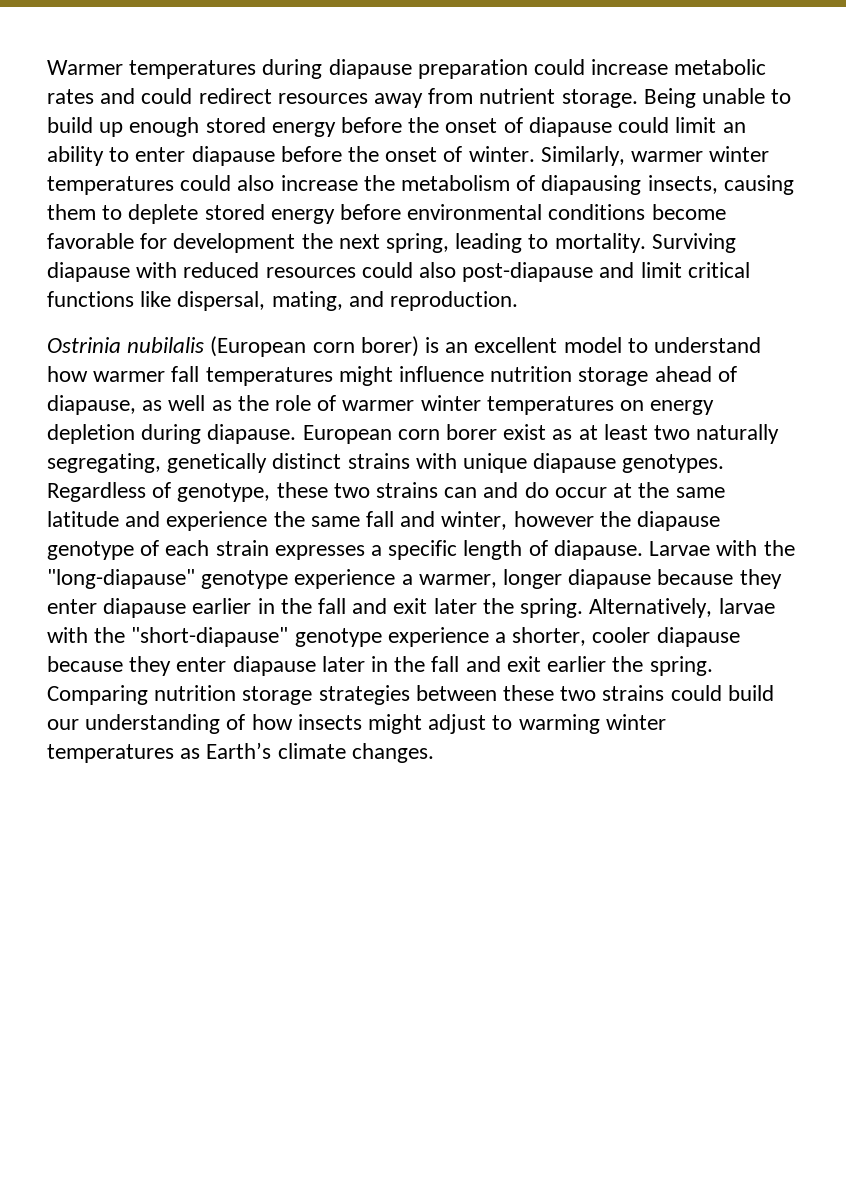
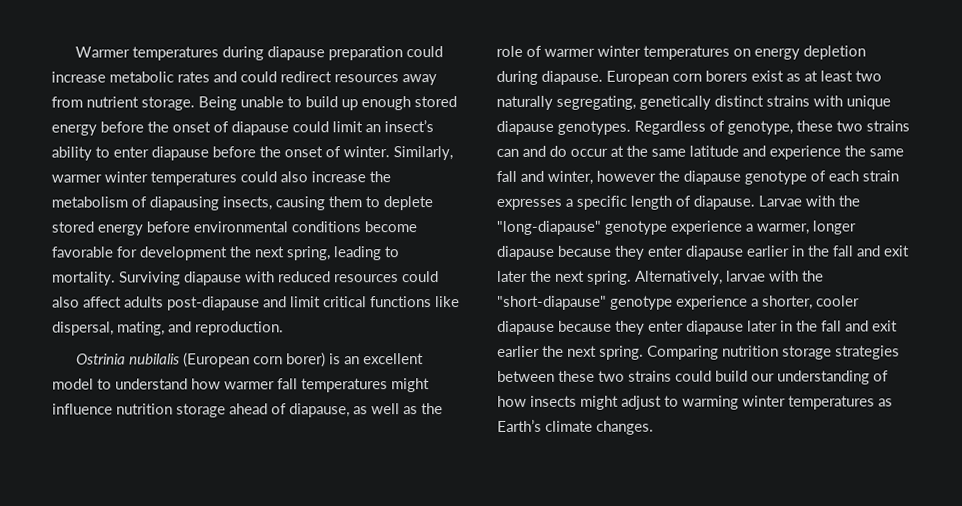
(746, 127) none -> [384,120,434,133] insect’s
(457, 270) none -> [83,296,164,308] affect adults
[446,424,498,440] borer -> [705,70,748,82] borers
(514, 606) none -> [555,270,585,282] next
(644, 664) none -> [567,345,597,357] next

